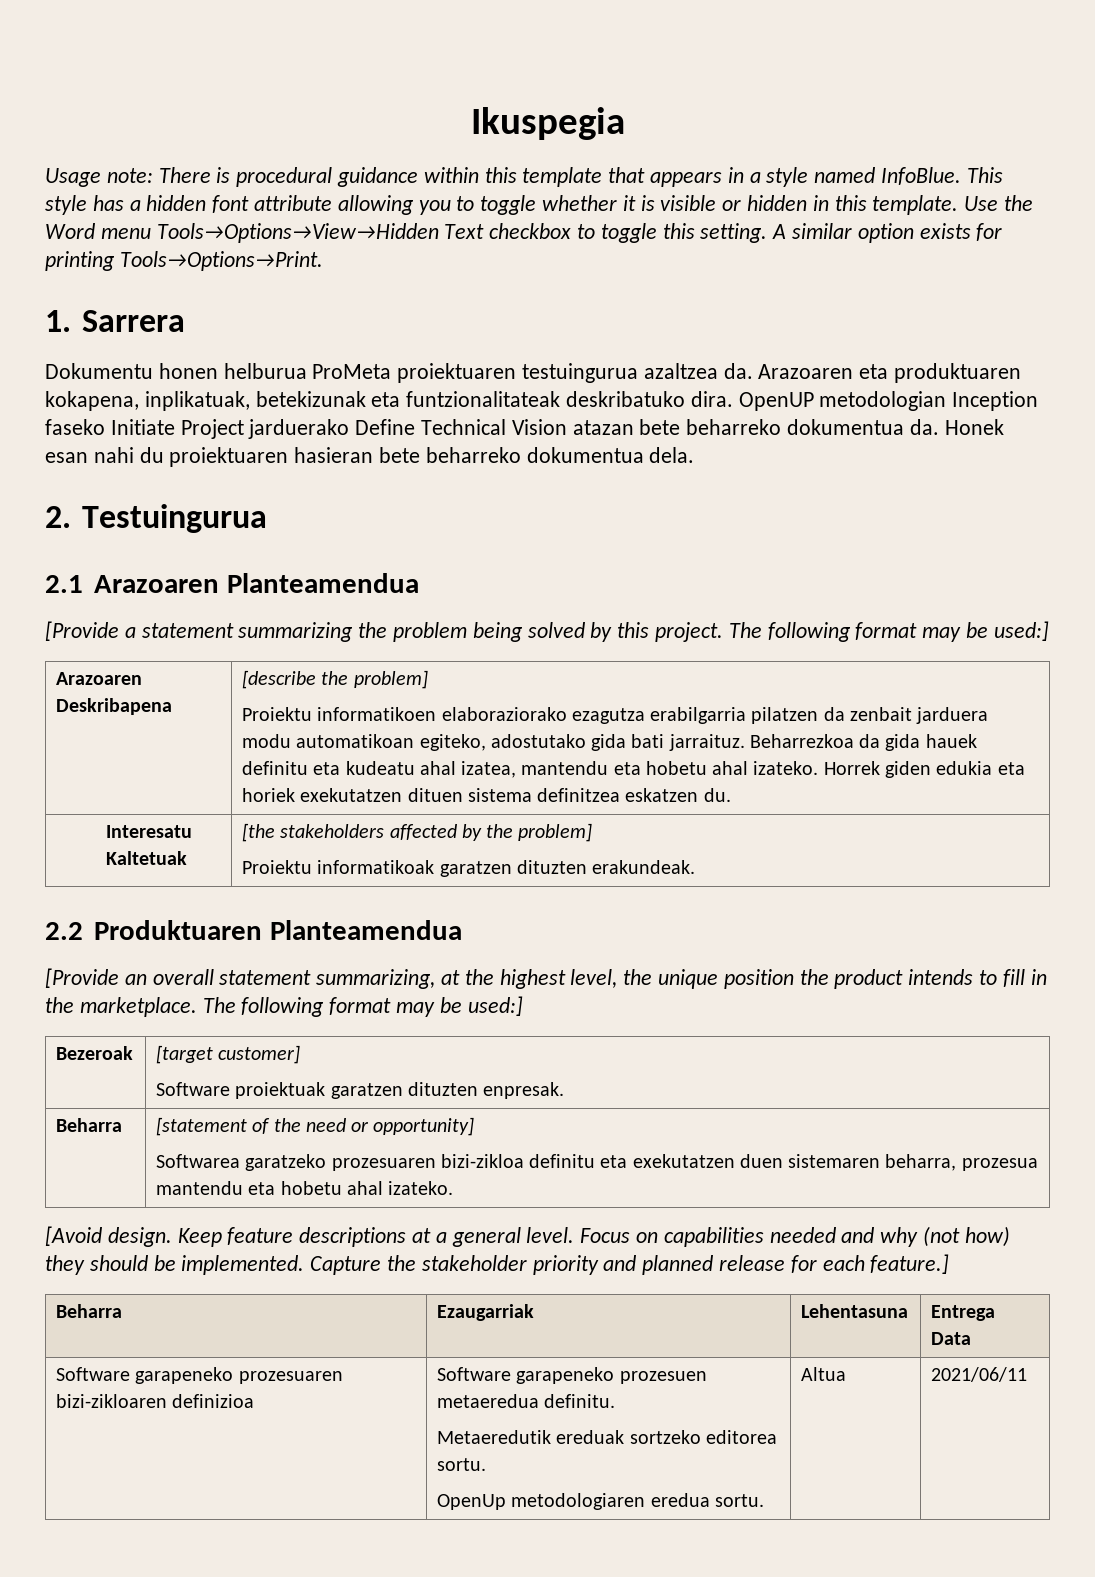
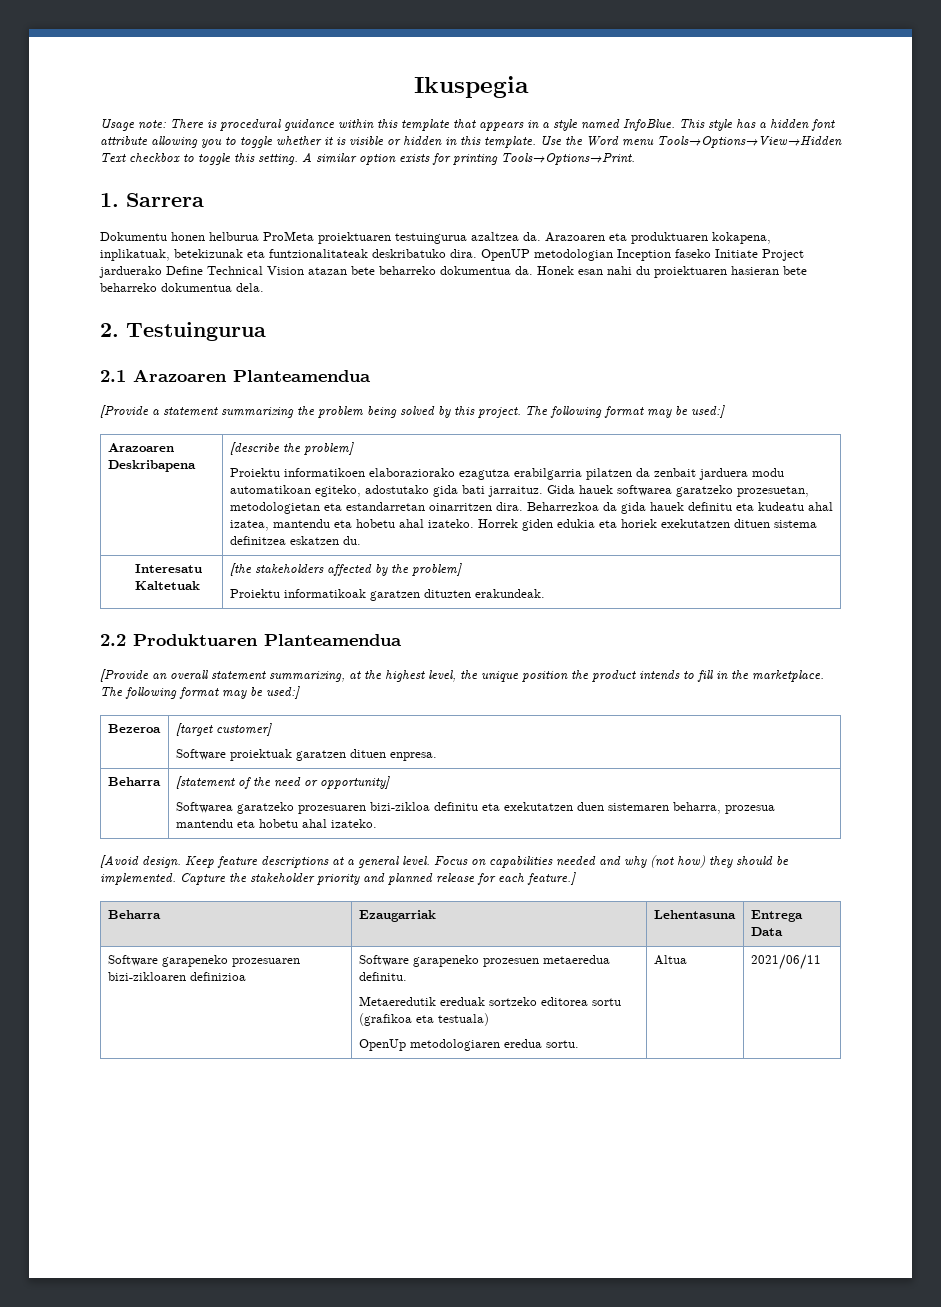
(745, 742) none -> [546,485,809,497] [229,502,523,514] Gida hauek softwarea garatzeko prozesuetan, metodologietan eta estandarretan oinarritzen dira.
[56,1046,134,1060] Bezeroak -> [107,724,161,733] Bezeroa
[407,1082,565,1099] dituzten enpresak. -> [349,749,437,761] dituen enpresa.
[437,1458,487,1471] sortu. -> [591,998,621,1006] [358,1013,489,1026] sortu (grafikoa eta testuala)

